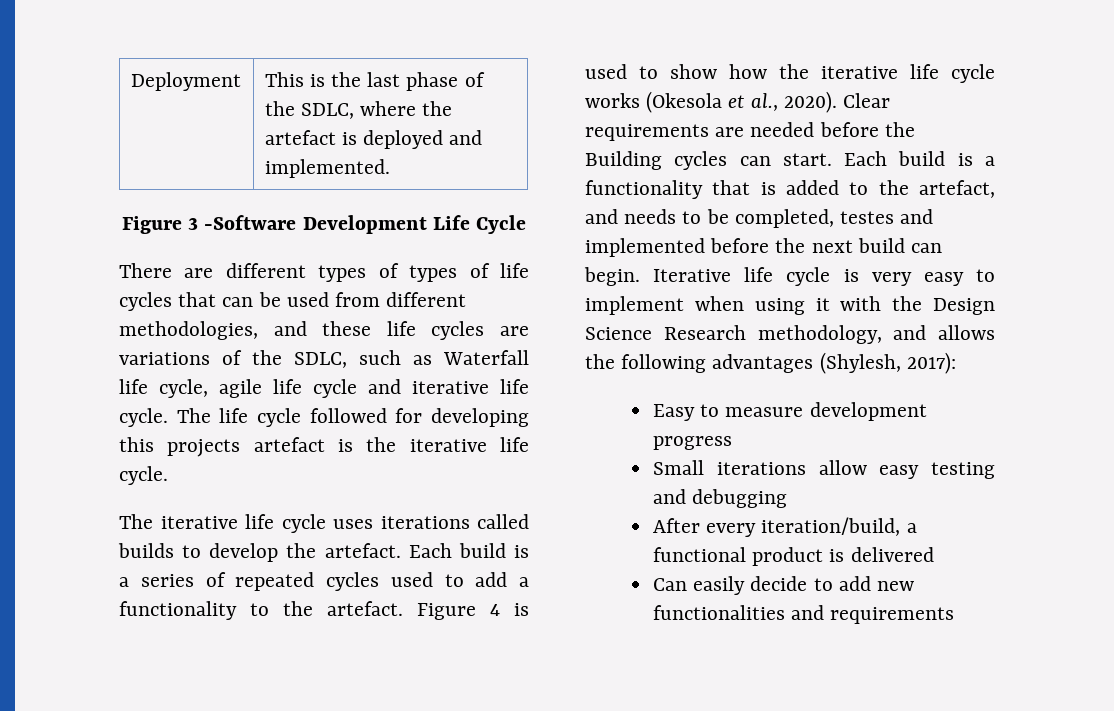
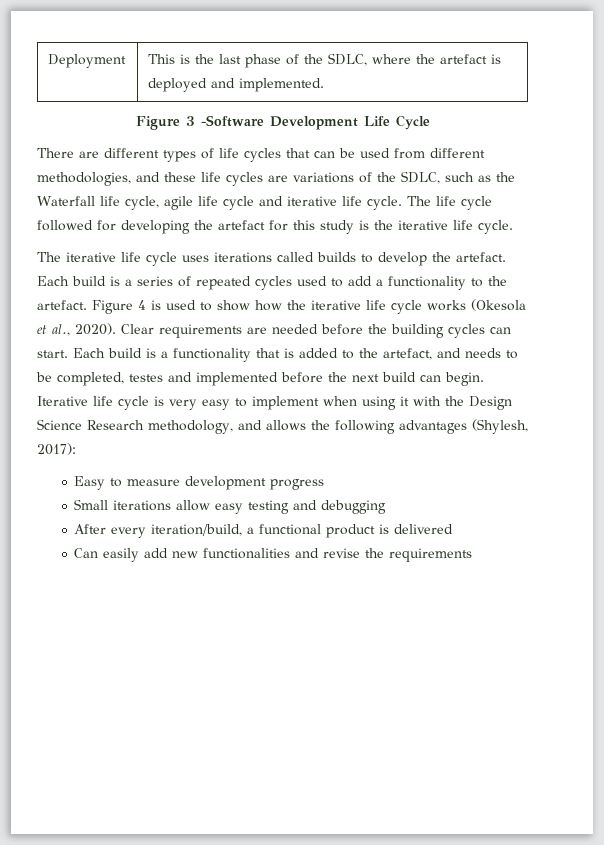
[409,263,490,282] types of -> (214, 153) none
(432, 360) none -> [496,172,515,182] the
[119,437,325,457] this projects artefact -> [194,220,354,234] the artefact for this study
[585,151,662,170] Building -> [391,324,444,338] building
[750,576,833,591] decide to -> (140, 555) none
(825, 612) none -> [323,548,385,558] revise the

